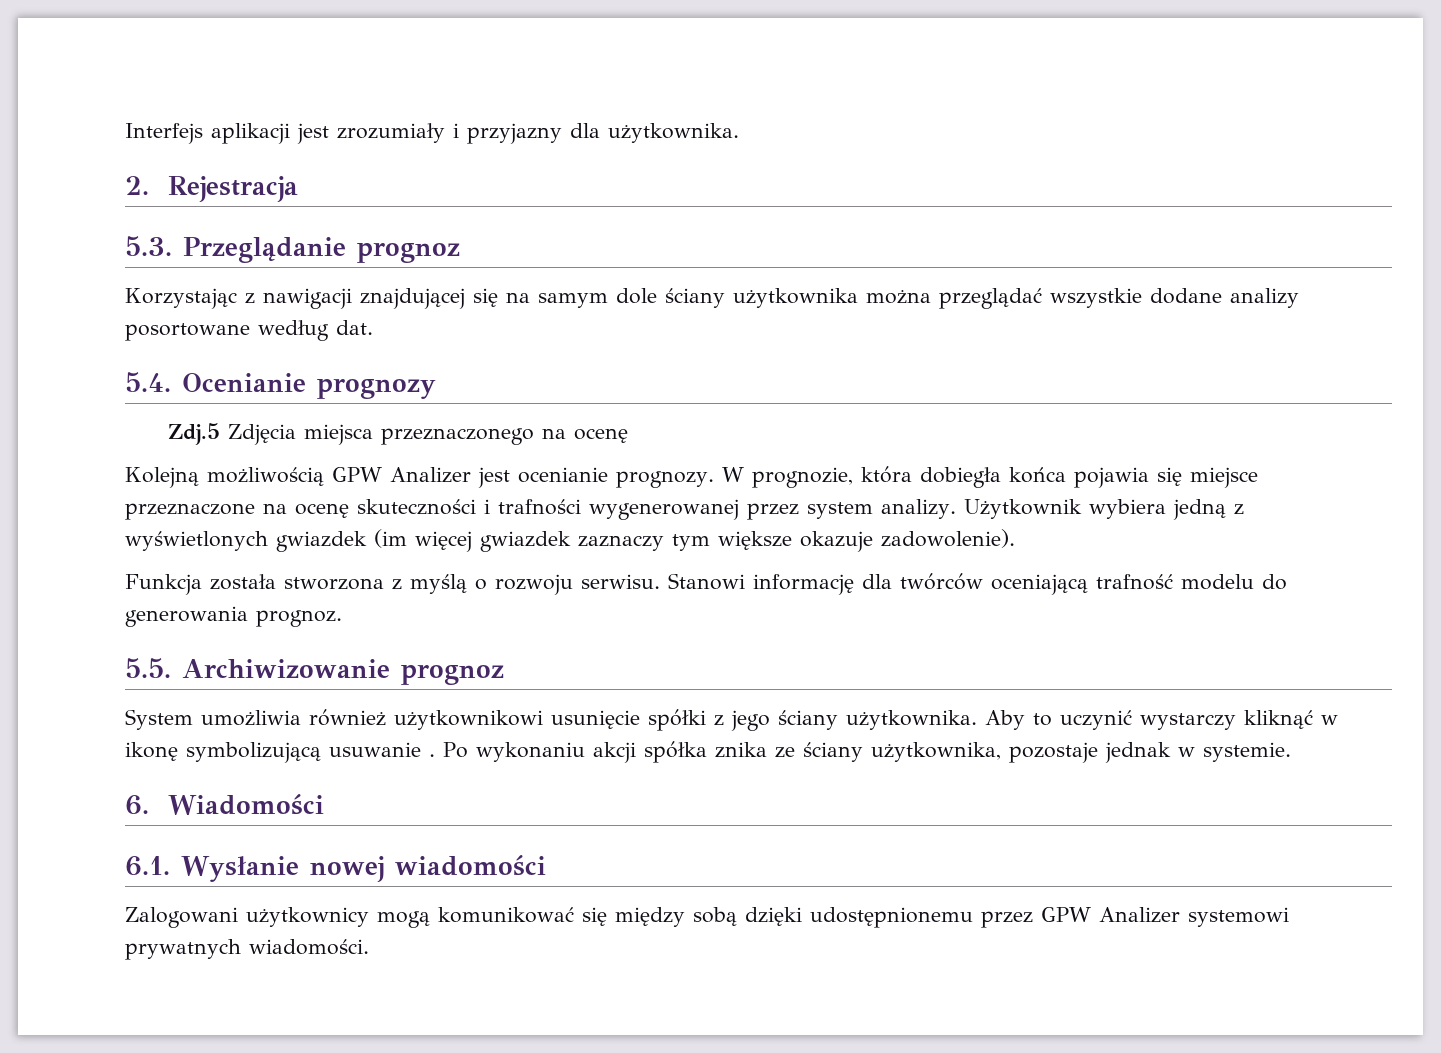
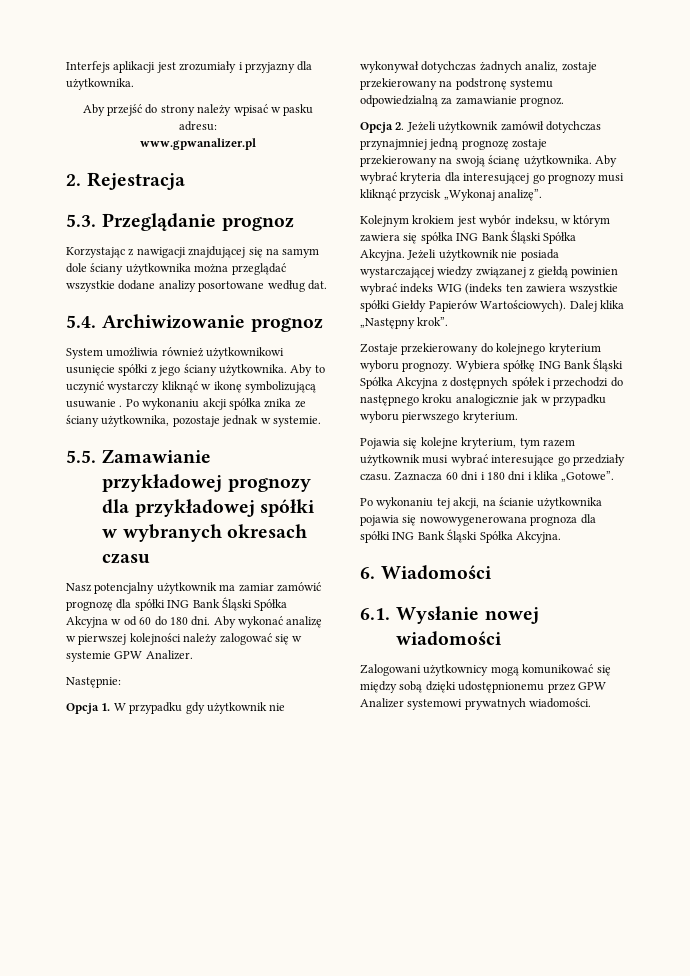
(739, 133) none -> [82,104,314,116] [179,121,217,131] [140,138,256,150] // Aby przejść do strony należy wpisać w pasku adresu: // www.gpwanalizer.pl
[181,373,436,399] [167,423,628,445] [125,466,1258,488] [125,499,1244,520] [125,529,1015,552] [125,573,1287,595] [125,606,342,627] [125,658,171,678] Ocenianie prognozy // Zdj.5 Zdjęcia miejsca przeznaczonego na ocenę // Kolejną możliwością GPW Analizer jest ocenianie prognozy. W prognozie, która dobiegła końca pojawia się miejsce przeznaczone na ocenę skuteczności i trafności wygenerowanej przez system analizy. Użytkownik wybiera jedną z wyświetlonych gwiazdek (im więcej gwiazdek zaznaczy tym większe okazuje zadowolenie). // Funkcja została stworzona z myślą o rozwoju serwisu. Stanowi informację dla twórców oceniającą trafność modelu do generowania prognoz. // 5.5. -> (96, 321) none
(1291, 752) none -> [66,449,212,463] [102,474,311,492] [102,499,315,517] [102,524,307,542] [102,553,151,564] [66,582,321,594] [66,597,288,611] [66,616,323,628] [66,633,303,645] [66,650,193,662] [66,677,121,688] [66,702,286,714] [360,61,597,73] [360,78,554,90] [360,95,565,107] [360,121,601,133] [360,138,548,150] [360,155,617,167] [360,172,625,184] [360,189,543,201] [360,215,611,227] [360,230,577,244] [360,249,559,261] [360,266,618,278] [360,283,619,295] [360,300,624,312] [360,317,449,329] [360,343,601,355] [360,358,624,372] [360,377,623,389] [360,394,606,406] [360,411,518,423] [360,437,575,449] [360,454,625,466] [360,471,615,482] [360,497,603,509] [360,514,596,526] [360,529,561,543] // 5.5. Zamawianie przykładowej prognozy dla przykładowej spółki w wybranych okresach czasu // Nasz potencjalny użytkownik ma zamiar zamówić prognozę dla spółki ING Bank Śląski Spółka Akcyjna w od 60 do 180 dni. Aby wykonać analizę w pierwszej kolejności należy zalogować się w systemie GPW Analizer. // Następnie: // Opcja 1. W przypadku gdy użytkownik nie wykonywał dotychczas żadnych analiz, zostaje przekierowany na podstronę systemu odpowiedzialną za zamawianie prognoz. // Opcja 2. Jeżeli użytkownik zamówił dotychczas przynajmniej jedną prognozę zostaje przekierowany na swoją ścianę użytkownika. Aby wybrać kryteria dla interesującej go prognozy musi kliknąć przycisk „Wykonaj analizę”. // Kolejnym krokiem jest wybór indeksu, w którym zawiera się spółka ING Bank Śląski Spółka Akcyjna. Jeżeli użytkownik nie posiada wystarczającej wiedzy związanej z giełdą powinien wybrać indeks WIG (indeks ten zawiera wszystkie spółki Giełdy Papierów Wartościowych). Dalej klika „Następny krok”. // Zostaje przekierowany do kolejnego kryterium wyboru prognozy. Wybiera spółkę ING Bank Śląski Spółka Akcyjna z dostępnych spółek i przechodzi do następnego kroku analogicznie jak w przypadku wyboru pierwszego kryterium. // Pojawia się kolejne kryterium, tym razem użytkownik musi wybrać interesujące go przedziały czasu. Zaznacza 60 dni i 180 dni i klika „Gotowe”. // Po wykonaniu tej akcji, na ścianie użytkownika pojawia się nowowygenerowana prognoza dla spółki ING Bank Śląski Spółka Akcyjna.

